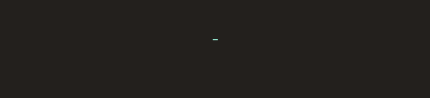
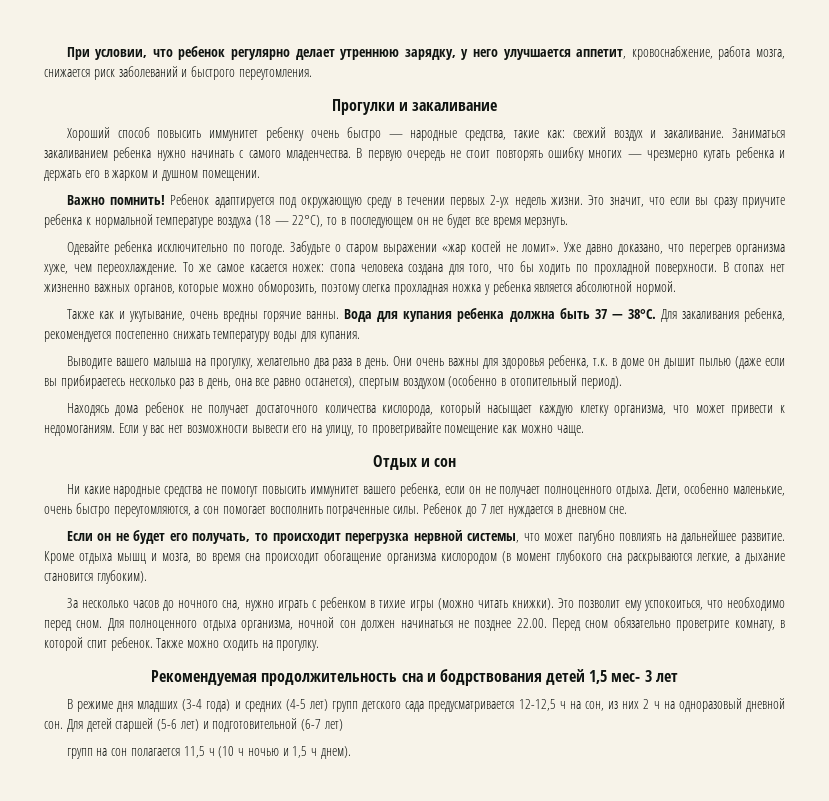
[211,39,219,45] - -> [66,46,785,60] [44,66,312,80] [331,99,498,115] [66,127,786,141] [44,147,785,161] [44,170,260,181] [66,194,786,208] [44,214,569,228] [66,241,785,255] [44,261,785,275] [44,281,676,295] [66,308,786,322] [44,331,360,342] [66,355,785,369] [44,375,622,389] [66,402,786,416] [44,422,584,436] [372,455,457,470] [66,483,785,497] [44,503,628,517] [66,530,786,544] [44,550,785,564] [44,570,147,584] [66,597,786,611] [44,617,786,631] [44,637,320,651] [151,669,678,686] [66,698,786,712] [44,718,344,732] [66,746,352,759] При условии, что ребенок регулярно делает утреннюю зарядку, у него улучшается аппетит, кровоснабжение, работа мозга, снижается риск заболеваний и быстрого переутомления. // Прогулки и закаливание // Хороший способ повысить иммунитет ребенку очень быстро — народные средства, такие как: свежий воздух и закаливание. Заниматься закаливанием ребенка нужно начинать с самого младенчества. В первую очередь не стоит повторять ошибку многих — чрезмерно кутать ребенка и держать его в жарком и душном помещении. // Важно помнить! Ребенок адаптируется под окружающую среду в течении первых 2-ух недель жизни. Это значит, что если вы сразу приучите ребенка к нормальной температуре воздуха (18 — 22°C), то в последующем он не будет все время мерзнуть. // Одевайте ребенка исключительно по погоде. Забудьте о старом выражении «жар костей не ломит». Уже давно доказано, что перегрев организма хуже, чем переохлаждение. То же самое касается ножек: стопа человека создана для того, что бы ходить по прохладной поверхности. В стопах нет жизненно важных органов, которые можно обморозить, поэтому слегка прохладная ножка у ребенка является абсолютной нормой. // Также как и укутывание, очень вредны горячие ванны. Вода для купания ребенка должна быть 37 — 38°C. Для закаливания ребенка, рекомендуется постепенно снижать температуру воды для купания. // Выводите вашего малыша на прогулку, желательно два раза в день. Они очень важны для здоровья ребенка, т.к. в доме он дышит пылью (даже если вы прибираетесь несколько раз в день, она все равно останется), спертым воздухом (особенно в отопительный период). // Находясь дома ребенок не получает достаточного количества кислорода, который насыщает каждую клетку организма, что может привести к недомоганиям. Если у вас нет возможности вывести его на улицу, то проветривайте помещение как можно чаще. // Отдых и сон // Ни какие народные средства не помогут повысить иммунитет вашего ребенка, если он не получает полноценного отдыха. Дети, особенно маленькие, очень быстро переутомляются, а сон помогает восполнить потраченные силы. Ребенок до 7 лет нуждается в дневном сне. // Если он не будет его получать, то происходит перегрузка нервной системы, что может пагубно повлиять на дальнейшее развитие. Кроме отдыха мышц и мозга, во время сна происходит обогащение организма кислородом (в момент глубокого сна раскрываются легкие, а дыхание становится глубоким). // За несколько часов до ночного сна, нужно играть с ребенком в тихие игры (можно читать книжки). Это позволит ему успокоиться, что необходимо перед сном. Для полноценного отдыха организма, ночной сон должен начинаться не позднее 22.00. Перед сном обязательно проветрите комнату, в которой спит ребенок. Также можно сходить на прогулку. // Рекомендуемая продолжительность сна и бодрствования детей 1,5 мес- 3 лет // В режиме дня младших (3-4 года) и средних (4-5 лет) групп детского сада предусматривается 12-12,5 ч на сон, из них 2 ч на одноразовый дневной сон. Для детей старшей (5-6 лет) и подготовительной (6-7 лет) // групп на сон полагается 11,5 ч (10 ч ночью и 1,5 ч днем).

